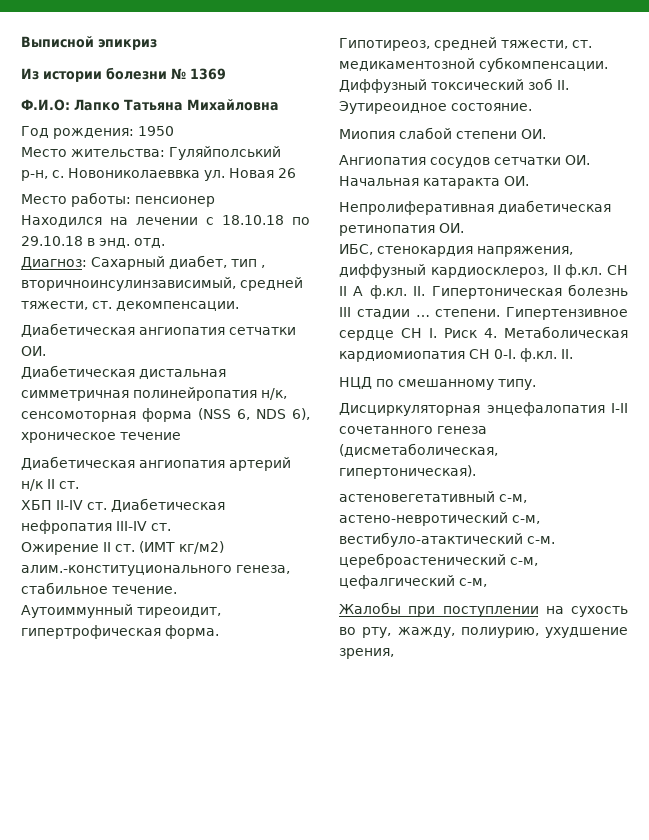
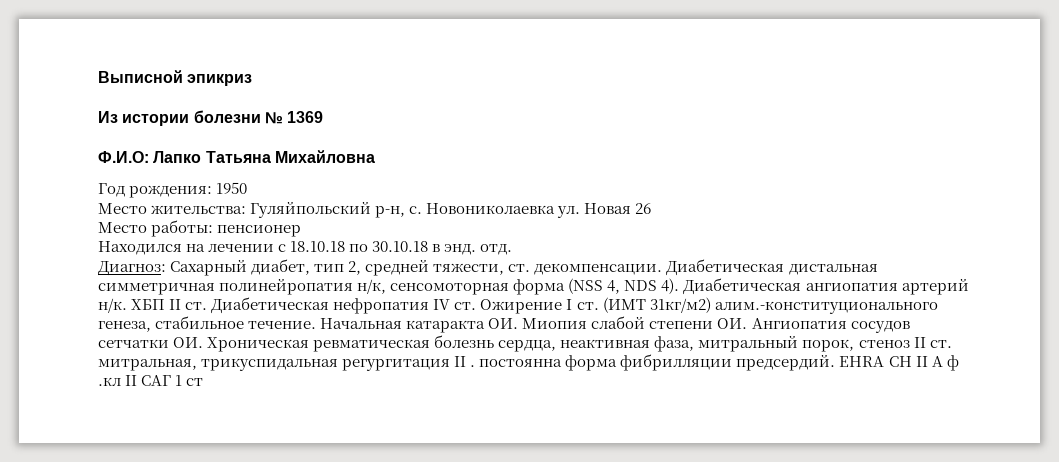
[169,146,281,160] Гуляйполський -> [250,201,372,218] Гуляйпольский
[68,168,200,178] Новониколаеввка -> [426,203,556,214] Новониколаевка
[21,236,83,246] 29.10.18 -> [372,241,429,252] 30.10.18
[261,265,265,268] [21,277,236,291] , вторичноинсулинзависимый, -> [348,261,362,275] 2,
[21,323,296,337] [21,346,46,356] // Диабетическая ангиопатия сетчатки ОИ. // -> (663, 269) none
[237,408,310,420] [21,432,181,443] 6, NDS 6), хроническое течение // -> [607,278,680,294] 4, NDS 4).
[21,479,79,491] [21,500,107,510] н/к II ст. // ХБП II-IV ст. -> [98,298,208,313] н/к. ХБП II ст.
[116,521,171,531] [21,542,111,555] III-IV ст. // Ожирение II -> [433,299,573,314] IV ст. Ожирение I
[179,541,224,554] кг/м2) -> [649,297,711,313] 31кг/м2)
[21,604,221,618] [21,625,219,639] [339,37,592,51] [339,57,608,72] [339,78,569,93] [339,101,532,114] // Аутоиммунный тиреоидит, гипертрофическая форма. Гипотиреоз, средней тяжести, ст. медикаментозной субкомпенсации. Диффузный токсический зоб II. Эутиреоидное состояние. // -> [320,318,519,333] Начальная катаракта ОИ.
(546, 134) // -> (748, 323) none
[339,176,529,189] [339,200,611,215] [339,223,464,236] [339,244,573,257] [339,264,628,278] [339,284,628,299] [339,307,628,320] [339,326,628,341] [339,348,573,362] [339,377,536,390] [339,402,628,416] [339,426,487,434] [339,443,498,457] [339,465,476,479] [339,491,527,503] [339,512,540,526] [339,532,555,547] [339,553,538,568] [339,575,487,589] [339,602,628,617] [339,627,628,638] [339,648,394,659] Начальная катаракта ОИ. // Непролиферативная диабетическая ретинопатия ОИ. // ИБС, стенокардия напряжения, диффузный кардиосклероз, II ф.кл. СН II А ф.кл. II. Гипертоническая болезнь III стадии … степени. Гипертензивное сердце СН I. Риск 4. Метаболическая кардиомиопатия СН 0-I. ф.кл. II. // НЦД по смешанному типу. // Дисциркуляторная энцефалопатия I-II сочетанного генеза (дисметаболическая, гипертоническая). // астеновегетативный с-м, астено-невротический с-м, вестибуло-атактический с-м. цереброастенический с-м, цефалгический с-м, // Жалобы при поступлении на сухость во рту, жажду, полиурию, ухудшение зрения, -> [207,335,952,352] [98,354,959,371] [98,375,204,386] Хроническая ревматическая болезнь сердца, неактивная фаза, митральный порок, стеноз II ст. митральная, трикуспидальная регургитация II . постоянна форма фибрилляции предсердий. EHRA СН II А ф .кл II САГ 1 ст

